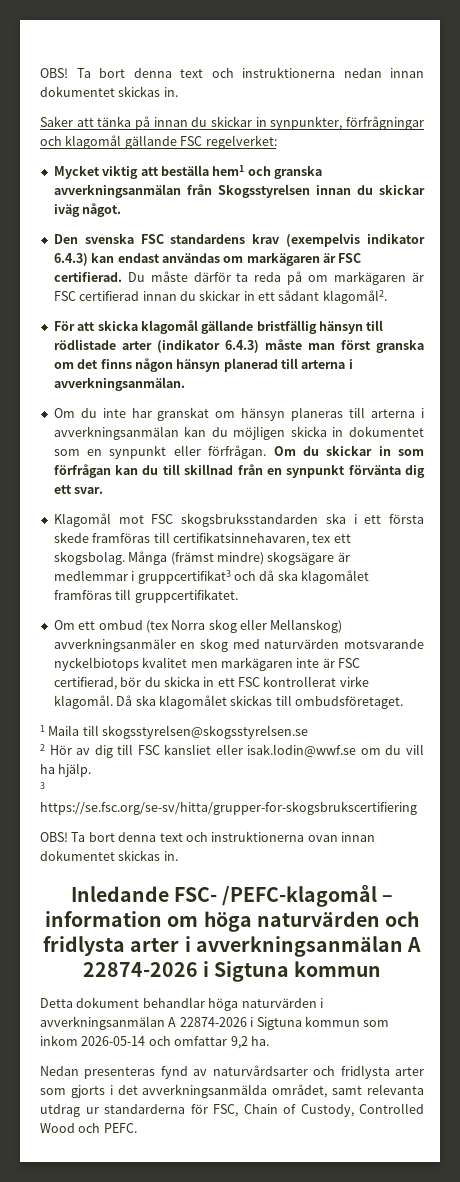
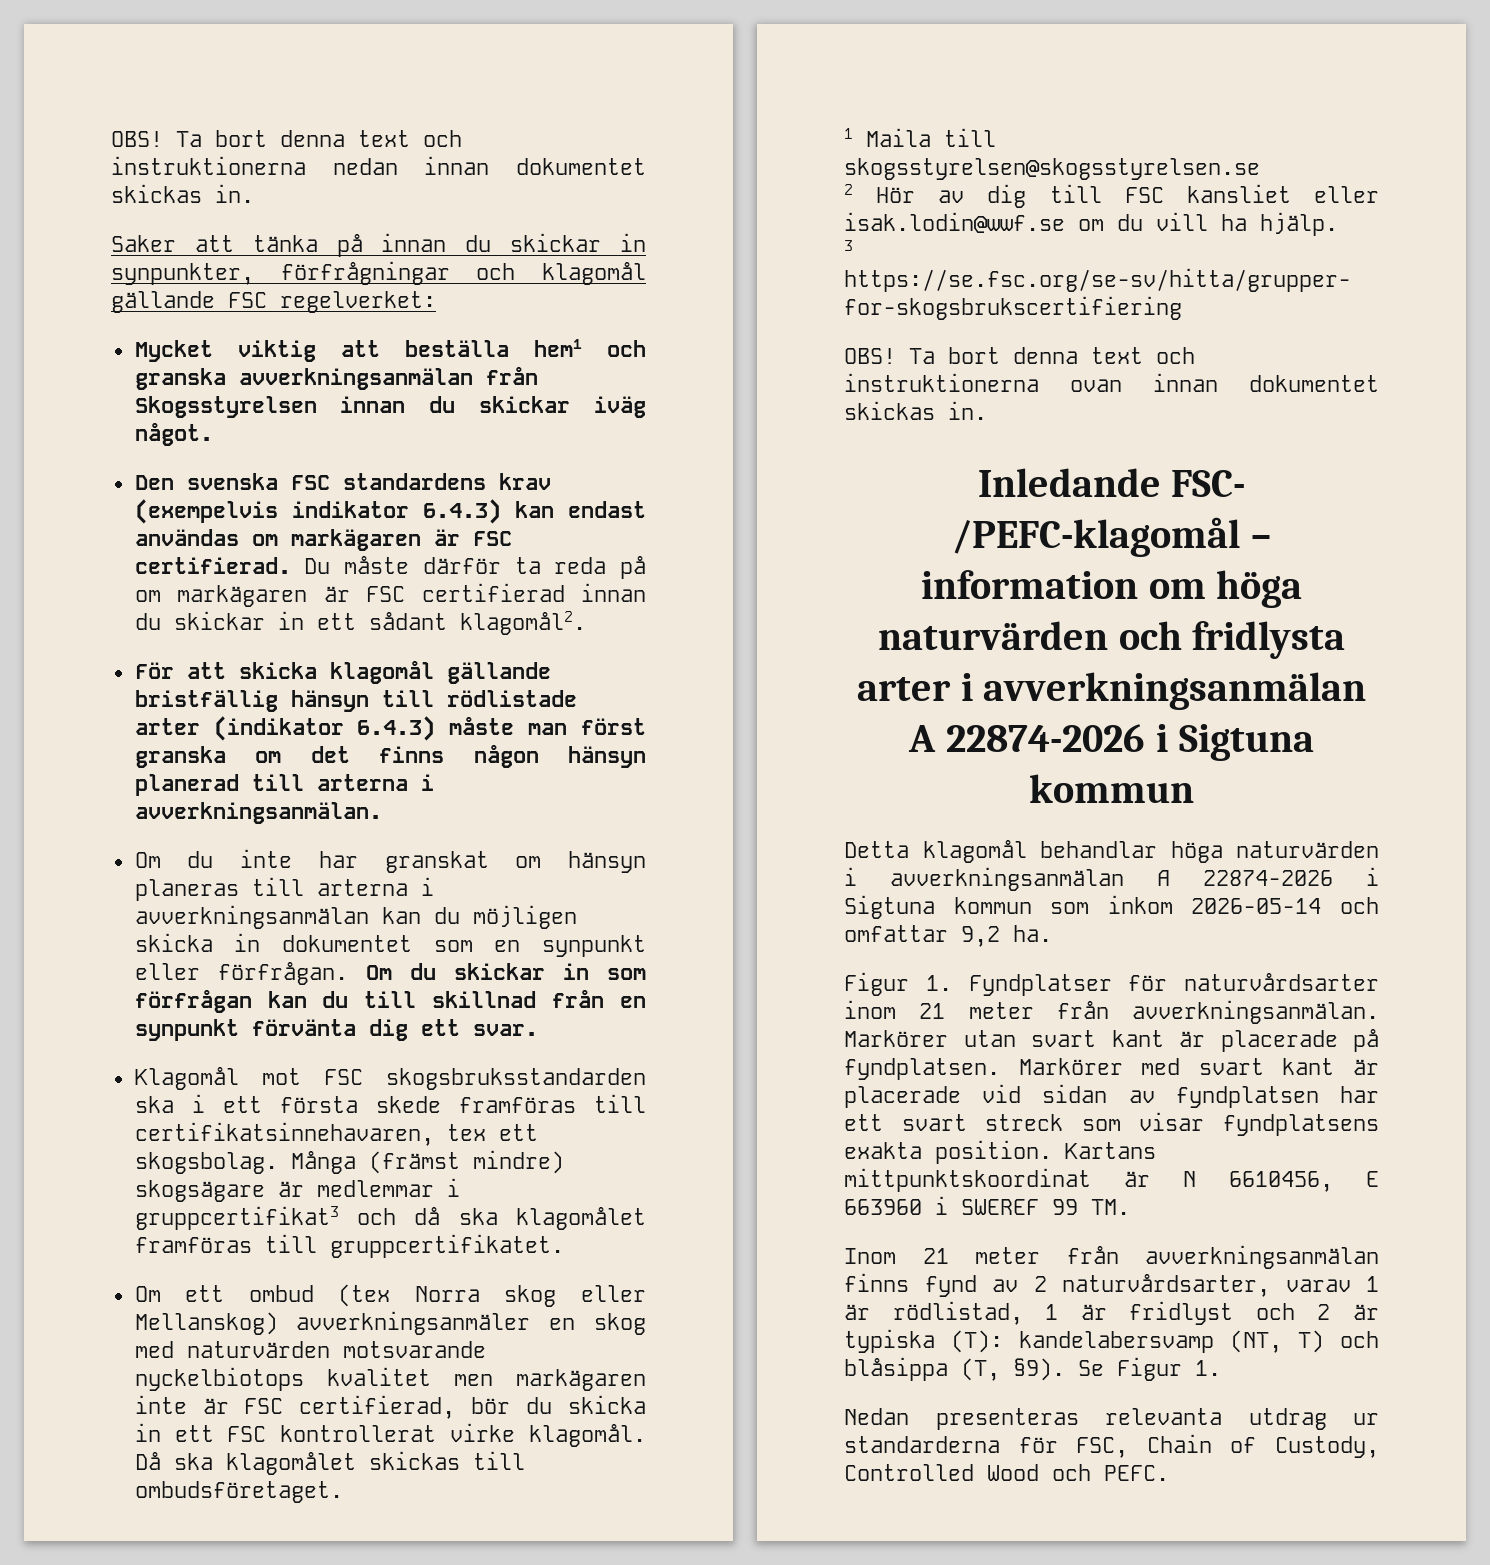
[76,997,140,1008] dokument -> [922,840,1027,863] klagomål
[40,1065,424,1079] [40,1084,363,1098] Nedan presenteras fynd av naturvårdsarter och fridlysta arter som gjorts i det avverkningsanmälda området, samt -> [844,972,1379,996] [844,1000,1379,1024] [844,1029,1379,1052] [844,1058,1379,1080] [844,1084,1379,1108] [844,1112,1379,1136] [844,1140,1156,1164] [844,1168,1379,1192] [844,1196,1130,1215] [844,1245,1379,1269] [844,1273,1379,1297] [844,1301,1379,1325] [844,1329,1379,1353] [844,1357,1221,1381] [844,1408,1079,1430] Figur 1. Fyndplatser för naturvårdsarter inom 21 meter från avverkningsanmälan. Markörer utan svart kant är placerade på fyndplatsen. Markörer med svart kant är placerade vid sidan av fyndplatsen har ett svart streck som visar fyndplatsens exakta position. Kartans mittpunktskoordinat är N 6610456, E 663960 i SWEREF 99 TM. // Inom 21 meter från avverkningsanmälan finns fynd av 2 naturvårdsarter, varav 1 är rödlistad, 1 är fridlyst och 2 är typiska (T): kandelabersvamp (NT, T) och blåsippa (T, §9). Se Figur 1. // Nedan presenteras

